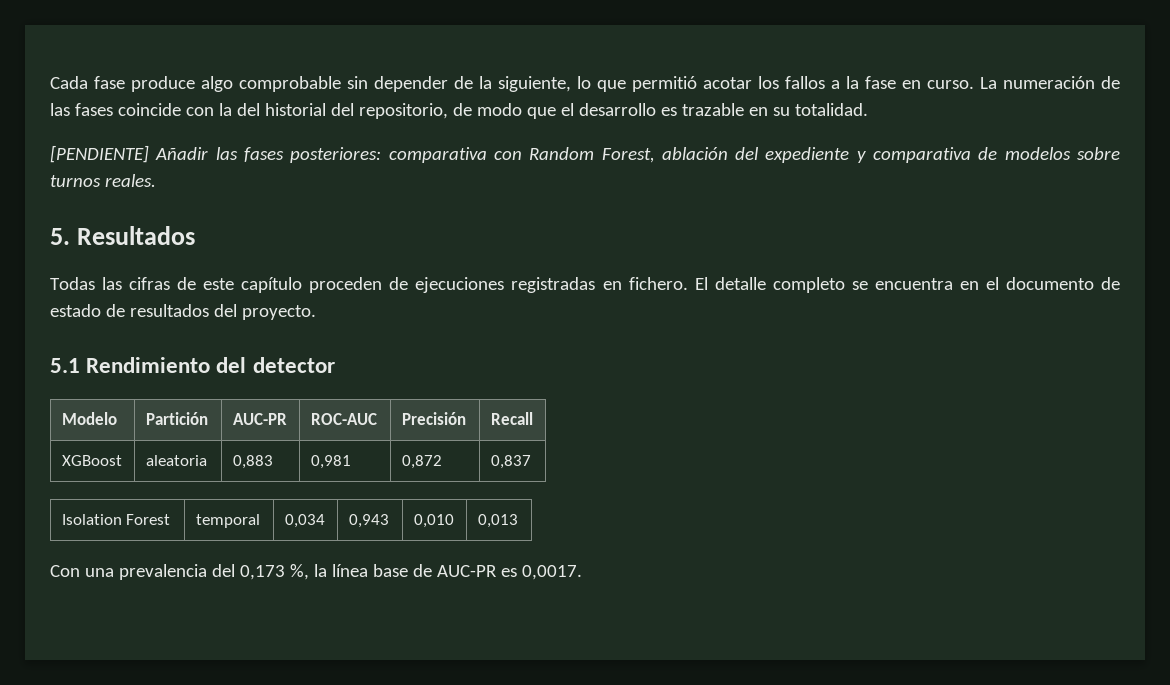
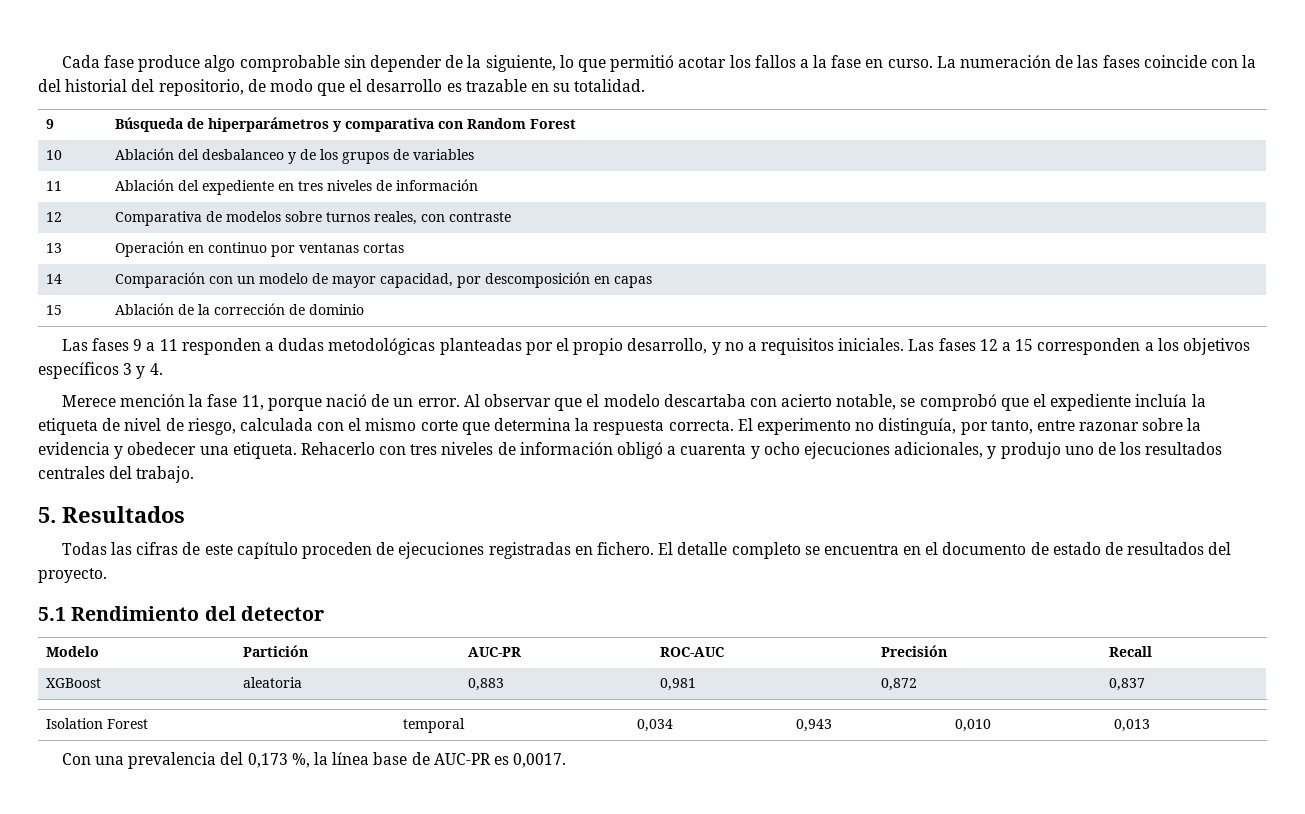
[50,145,1120,163] [50,174,156,187] // [PENDIENTE] Añadir las fases posteriores: comparativa con Random Forest, ablación del expediente y comparativa de modelos sobre turnos reales. -> [46,119,55,129] [115,117,577,132] [46,150,63,160] [115,148,475,164] [46,181,63,191] [115,179,479,195] [46,212,63,222] [115,211,512,226] [46,243,63,253] [115,241,405,257] [46,274,63,284] [115,272,653,288] [46,305,63,315] [115,303,365,315] [61,338,1250,355] [38,362,163,379] [61,394,1206,411] [38,418,1202,435] [38,442,1223,459] [38,466,195,483] // 9 | Búsqueda de hiperparámetros y comparativa con Random Forest // 10 | Ablación del desbalanceo y de los grupos de variables // 11 | Ablación del expediente en tres niveles de información // 12 | Comparativa de modelos sobre turnos reales, con contraste // 13 | Operación en continuo por ventanas cortas // 14 | Comparación con un modelo de mayor capacidad, por descomposición en capas // 15 | Ablación de la corrección de dominio // Las fases 9 a 11 responden a dudas metodológicas planteadas por el propio desarrollo, y no a requisitos iniciales. Las fases 12 a 15 corresponden a los objetivos específicos 3 y 4. // Merece mención la fase 11, porque nació de un error. Al observar que el modelo descartaba con acierto notable, se comprobó que el expediente incluía la etiqueta de nivel de riesgo, calculada con el mismo corte que determina la respuesta correcta. El experimento no distinguía, por tanto, entre razonar sobre la evidencia y obedecer una etiqueta. Rehacerlo con tres niveles de información obligó a cuarenta y ocho ejecuciones adicionales, y produjo uno de los resultados centrales del trabajo.

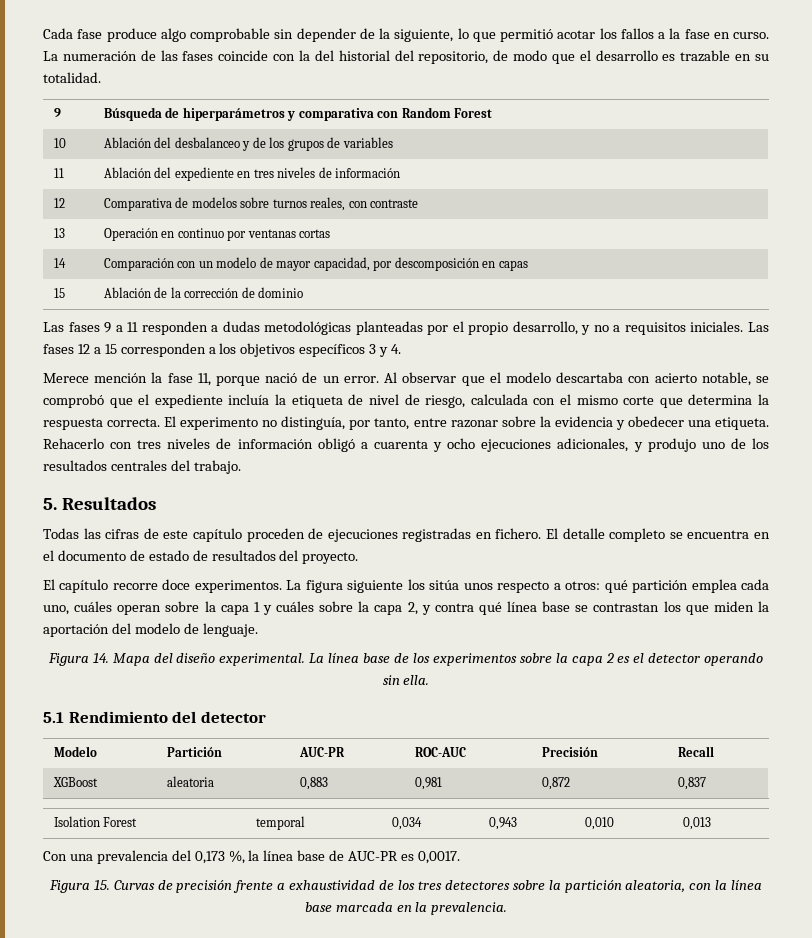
(107, 575) none -> [43,579,770,593] [43,601,770,615] [43,623,258,637] [47,653,764,666] [382,675,430,685] // El capítulo recorre doce experimentos. La figura siguiente los sitúa unos respecto a otros: qué partición emplea cada uno, cuáles operan sobre la capa 1 y cuáles sobre la capa 2, y contra qué línea base se contrastan los que miden la aportación del modelo de lenguaje. // Figura 14. Mapa del diseño experimental. La línea base de los experimentos sobre la capa 2 es el detector operando sin ella.
(567, 760) none -> [48,880,763,893] [304,902,508,915] // Figura 15. Curvas de precisión frente a exhaustividad de los tres detectores sobre la partición aleatoria, con la línea base marcada en la prevalencia.

